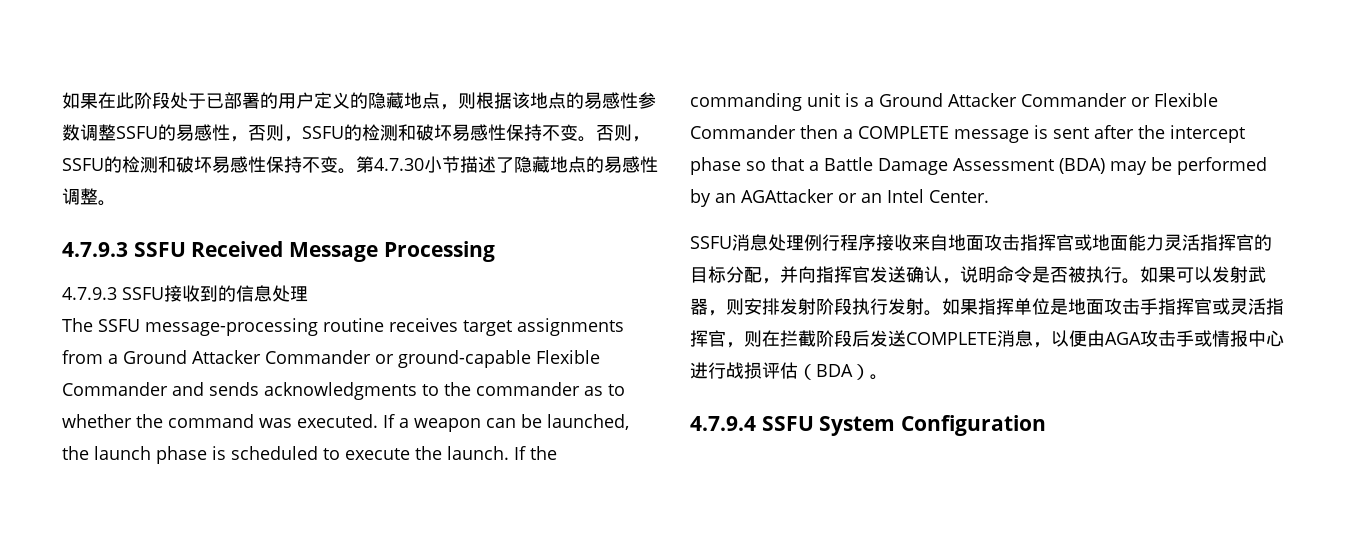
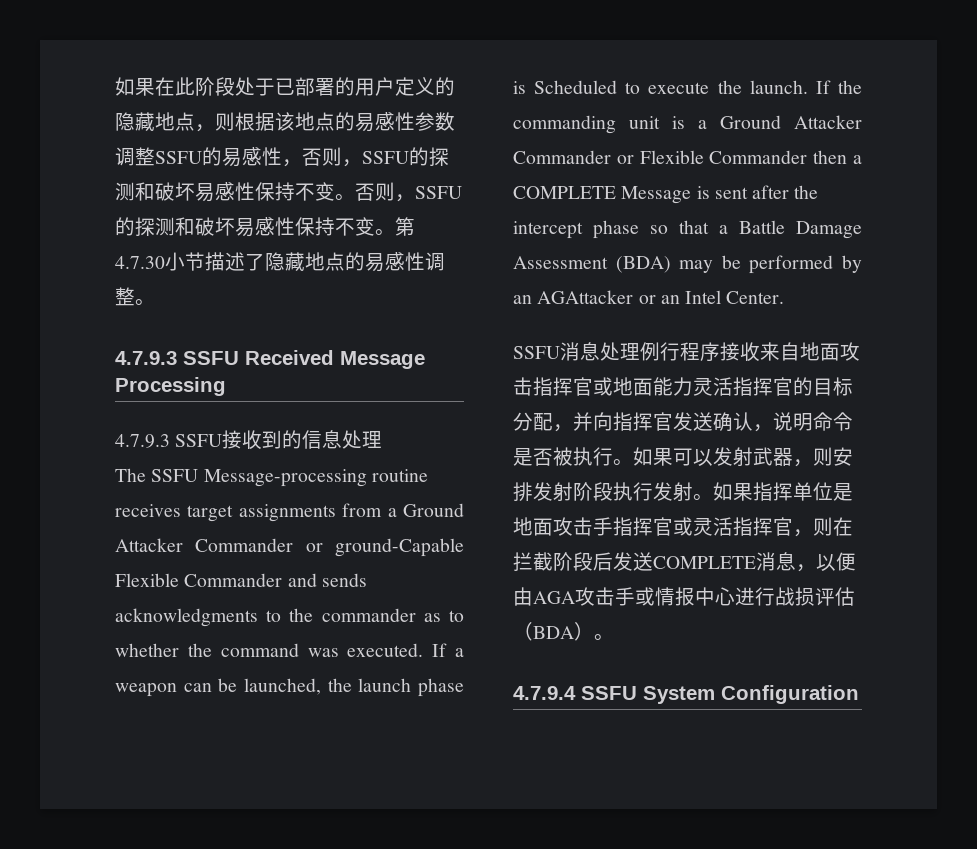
[362,124,380,141] 检 -> [429,147,449,167] 探
[122,156,140,173] 检 -> [135,217,155,237] 探
[145,318,318,336] message-processing -> [203,469,367,487] Message-processing
[398,350,531,368] ground-capable -> [335,538,464,557] ground-Capable
[231,446,318,460] scheduled -> [534,80,618,94] Scheduled
[954,129,1029,143] message -> [621,186,692,204] Message

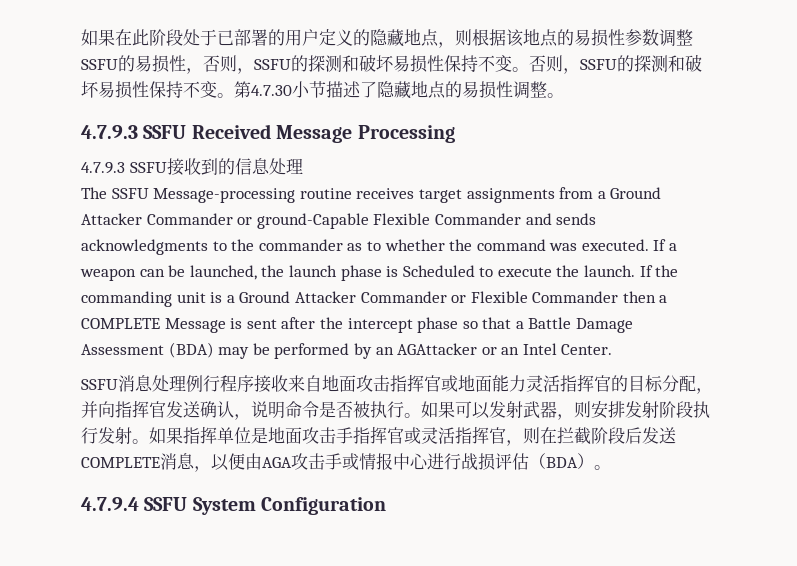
[375,112,395,131] 感 -> [591,29,608,47] 损
[242,147,262,166] 感 -> [152,55,169,73] 损
[215,182,235,201] 感 -> [410,55,427,73] 损
[255,217,275,236] 感 -> [115,81,132,99] 损
[385,252,405,271] 感 -> [479,81,496,99] 损

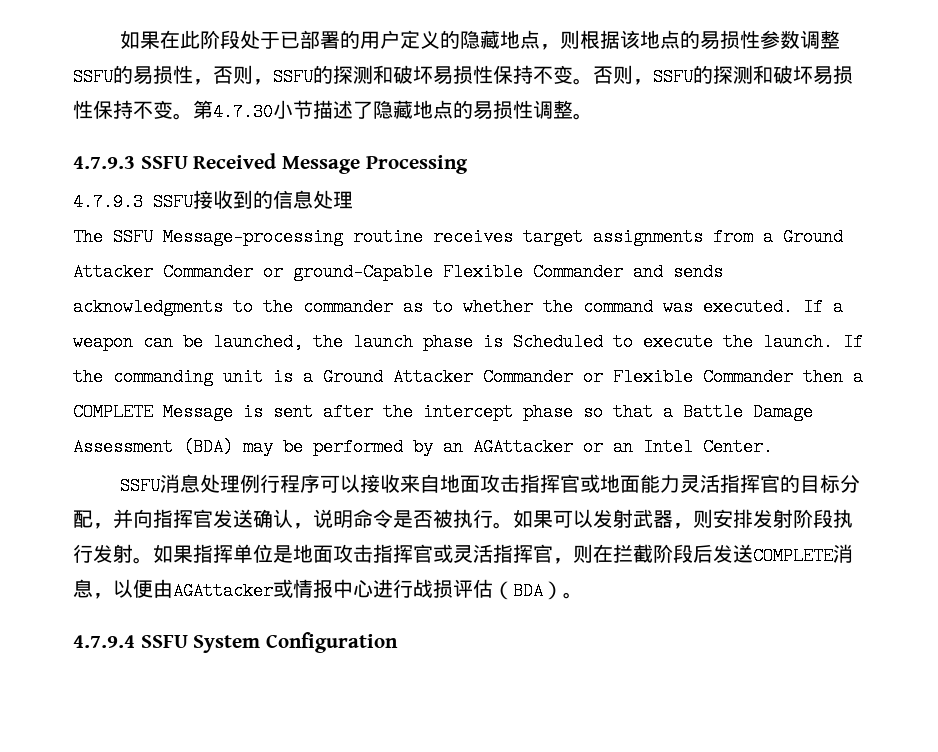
(254, 383) none -> [320,474,361,493] 可以
[336,427,353,444] 手 -> (373, 553) none
[262,453,342,470] AGA攻击手 -> [173,582,273,600] AGAttacker

